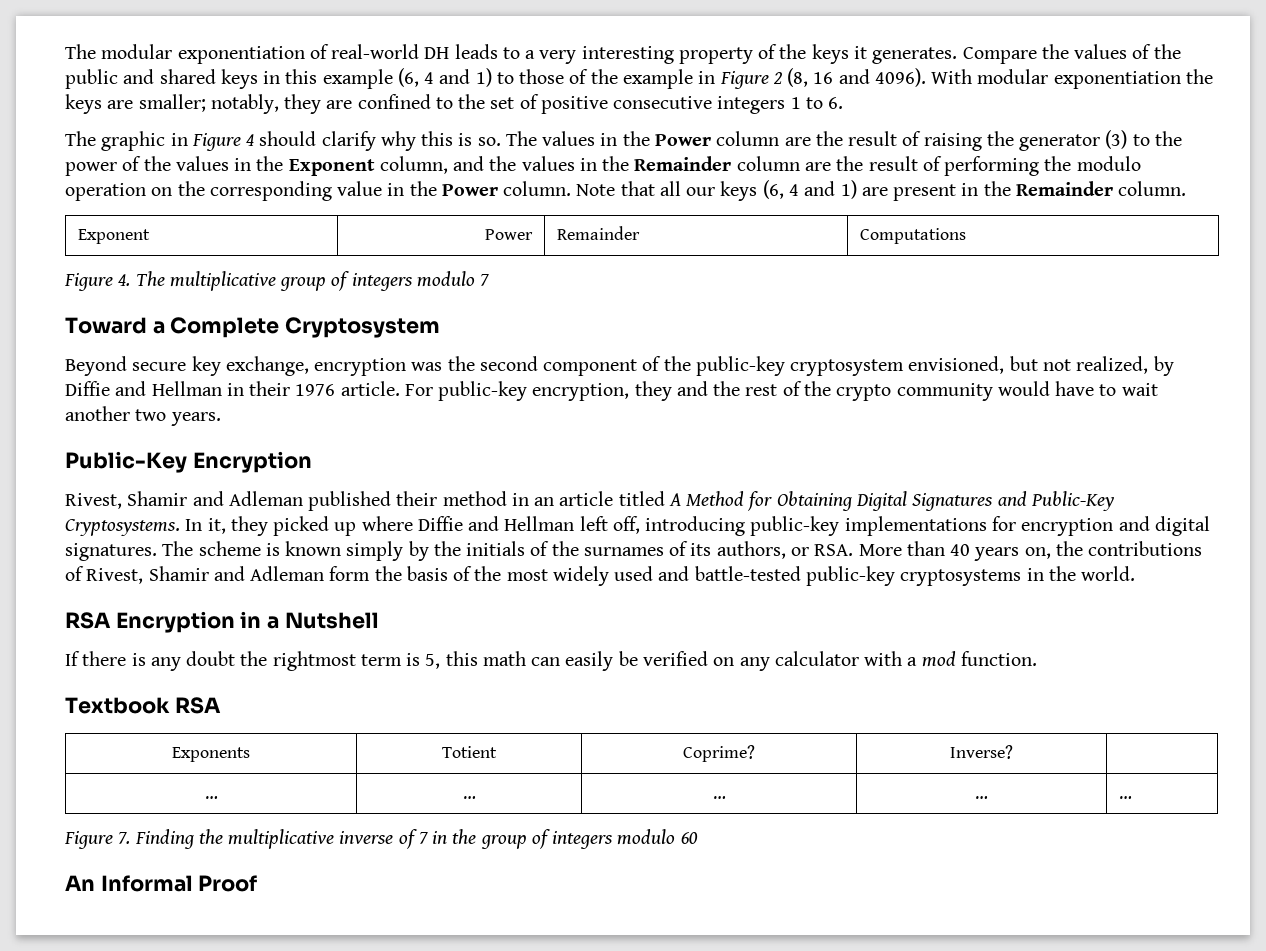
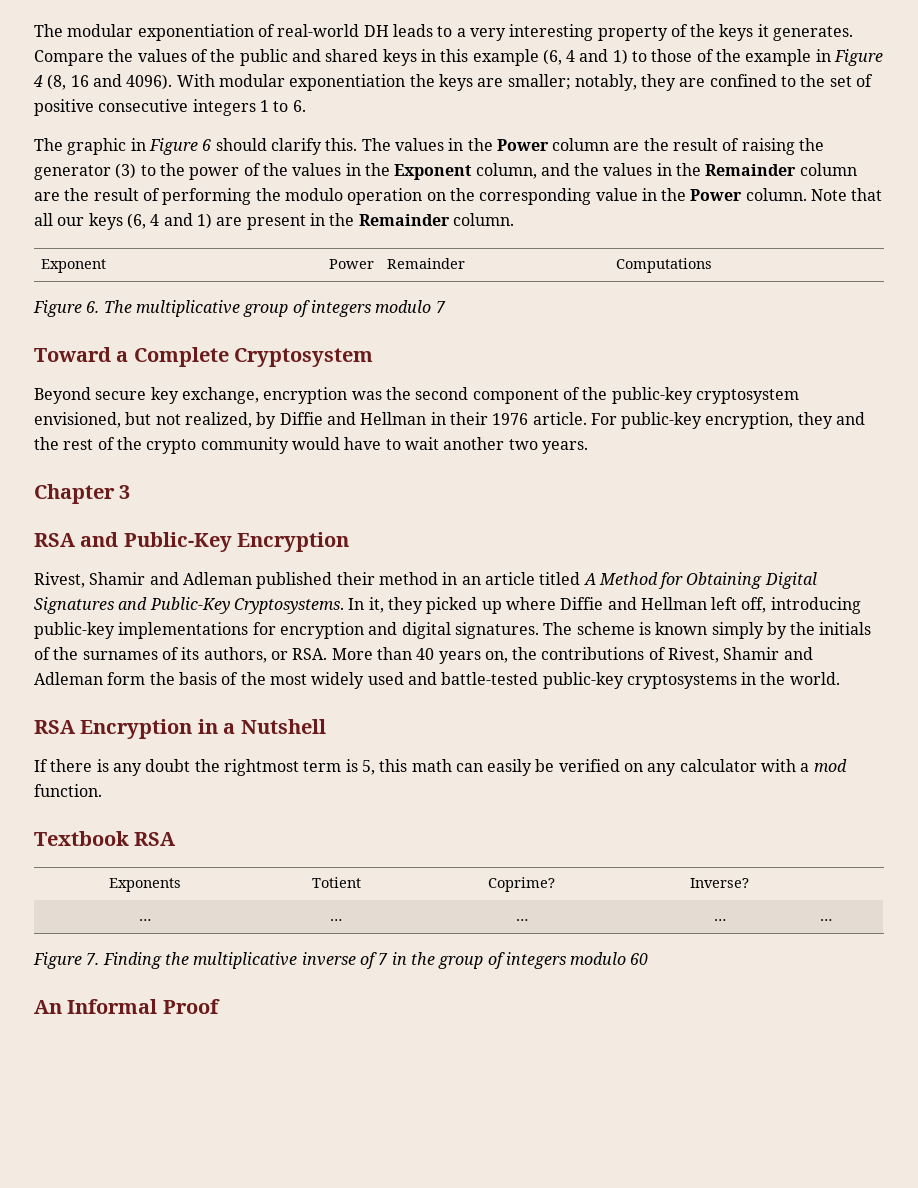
[772,72,782,84] 2 -> [33,75,43,87] 4
[246,134,255,146] 4 -> [202,139,212,151] 6
[380,131,501,151] why this is so. -> [325,138,358,151] this.
[118,274,131,286] 4. -> [86,301,100,313] 6.
(221, 419) none -> [34,484,131,504] [34,532,119,547] Chapter 3 // RSA and

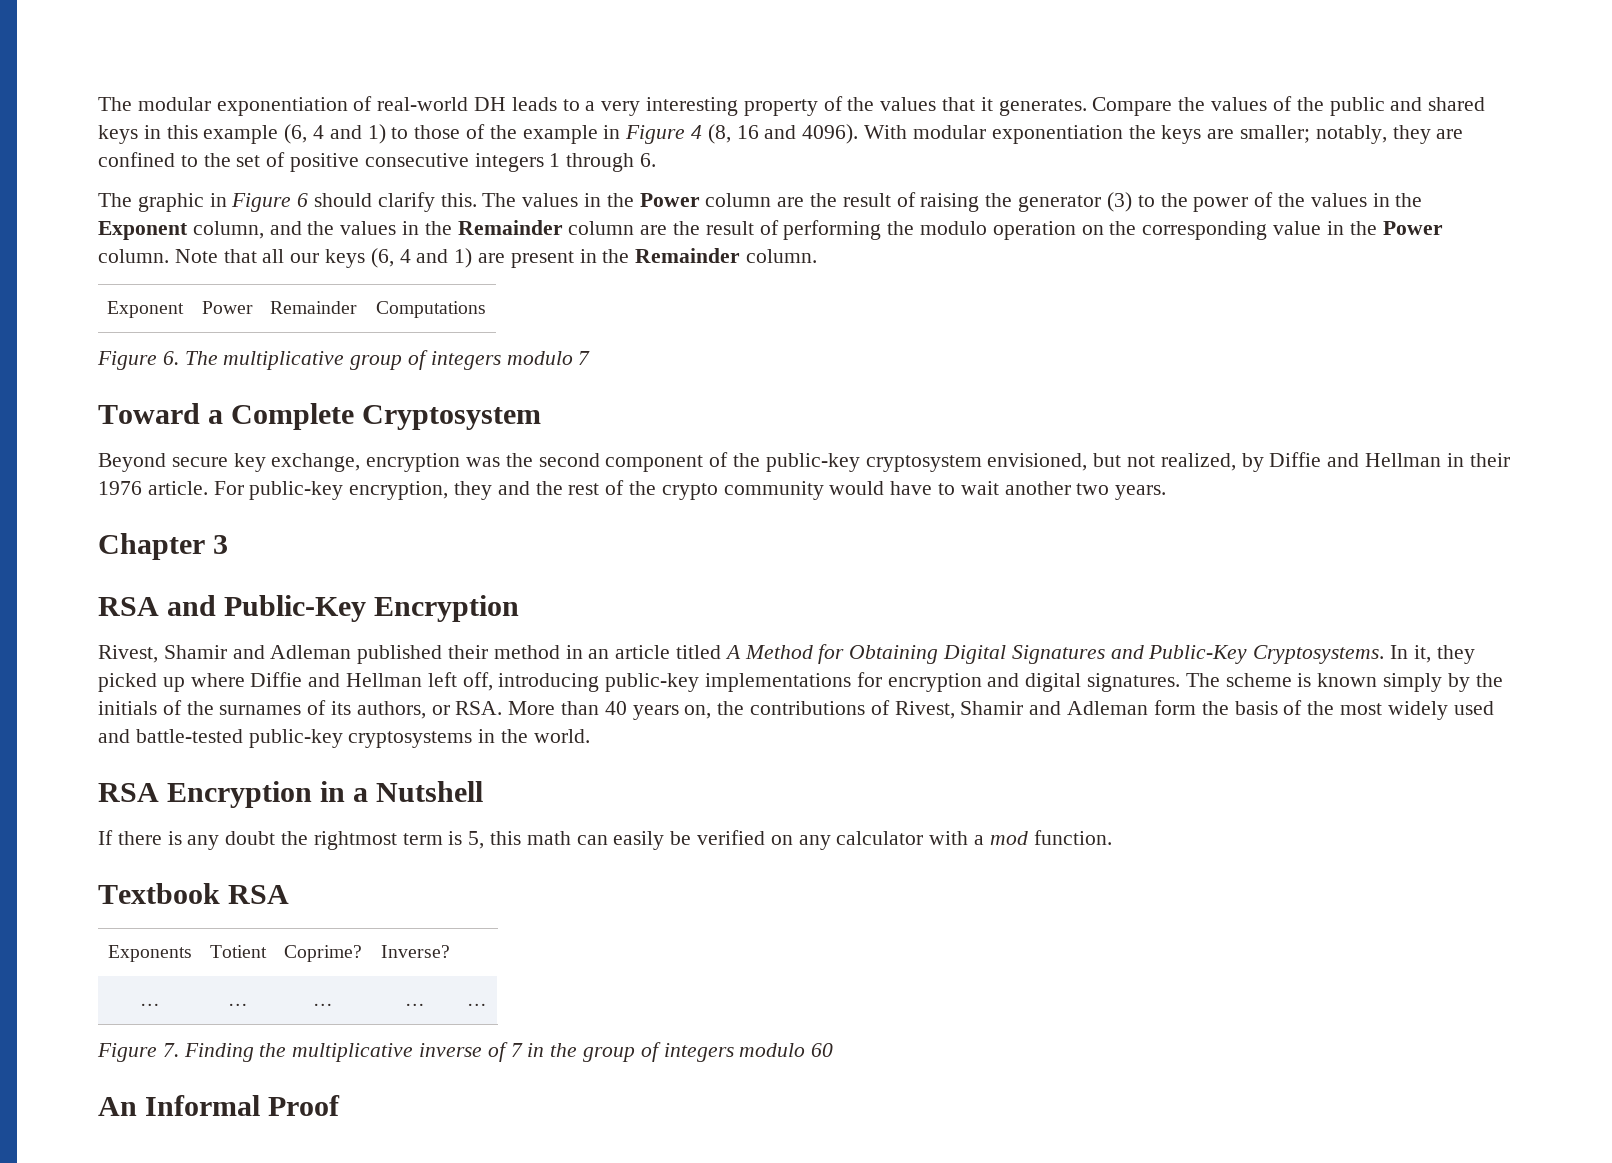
[719,24,754,41] keys -> [880,97,976,111] values that
[273,101,289,112] to -> [566,153,635,172] through

